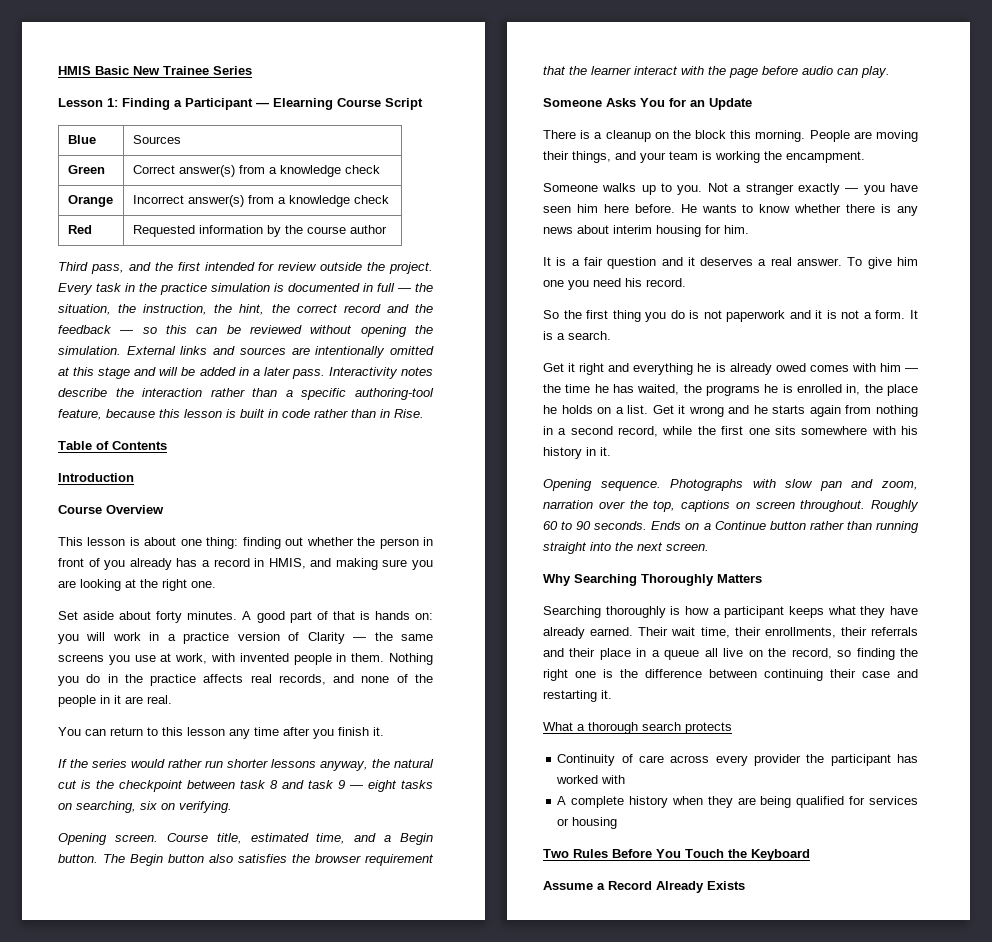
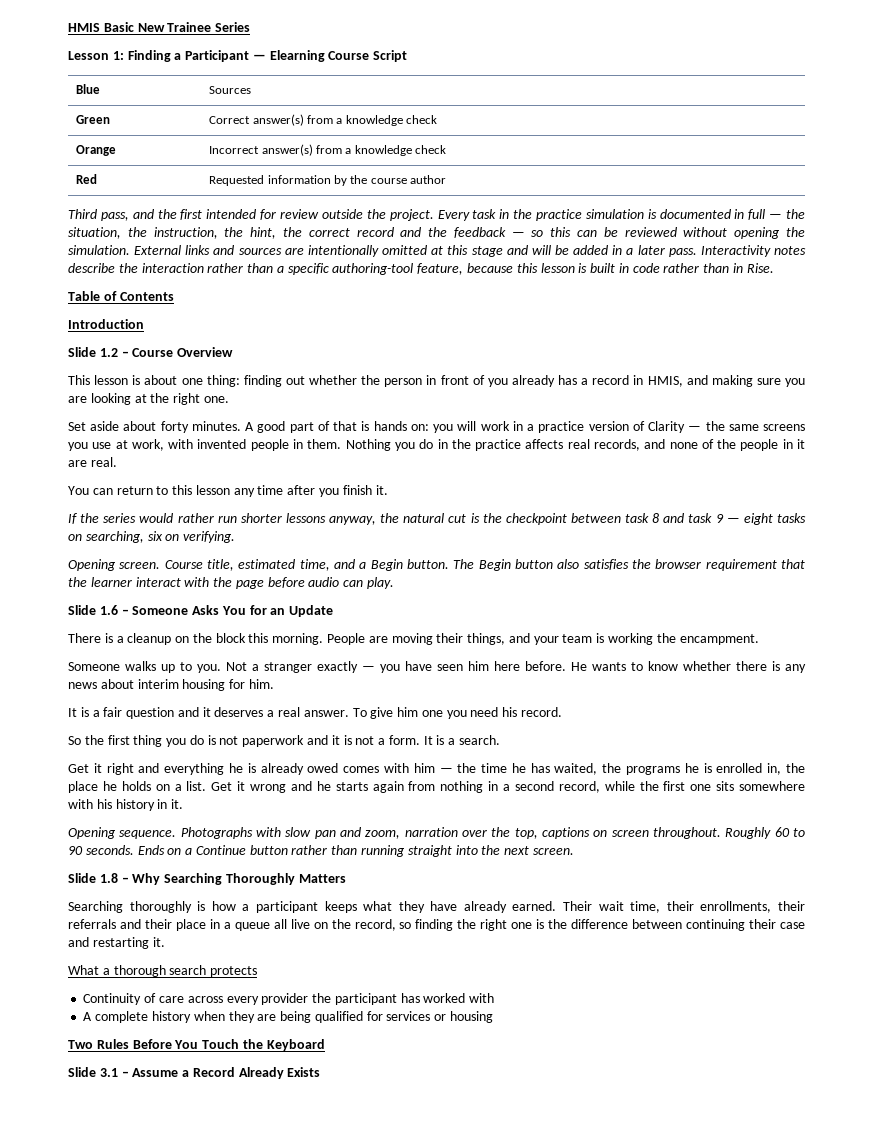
(134, 477) none -> [68,347,129,357] Slide 1.2 –
(890, 72) none -> [68,605,129,615] Slide 1.6 –
(709, 547) none -> [68,873,129,883] Slide 1.8 –
(810, 855) none -> [68,1067,129,1077] Slide 3.1 –

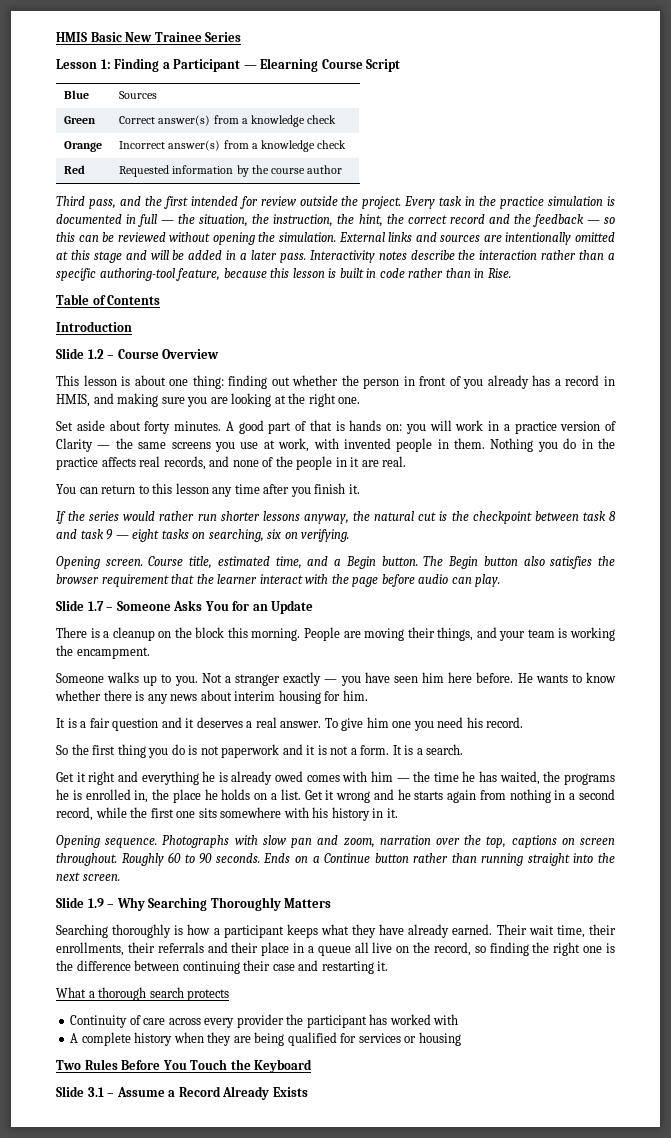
[99,605,118,615] 1.6 -> [87,601,104,611] 1.7
[99,873,118,883] 1.8 -> [87,898,104,908] 1.9

